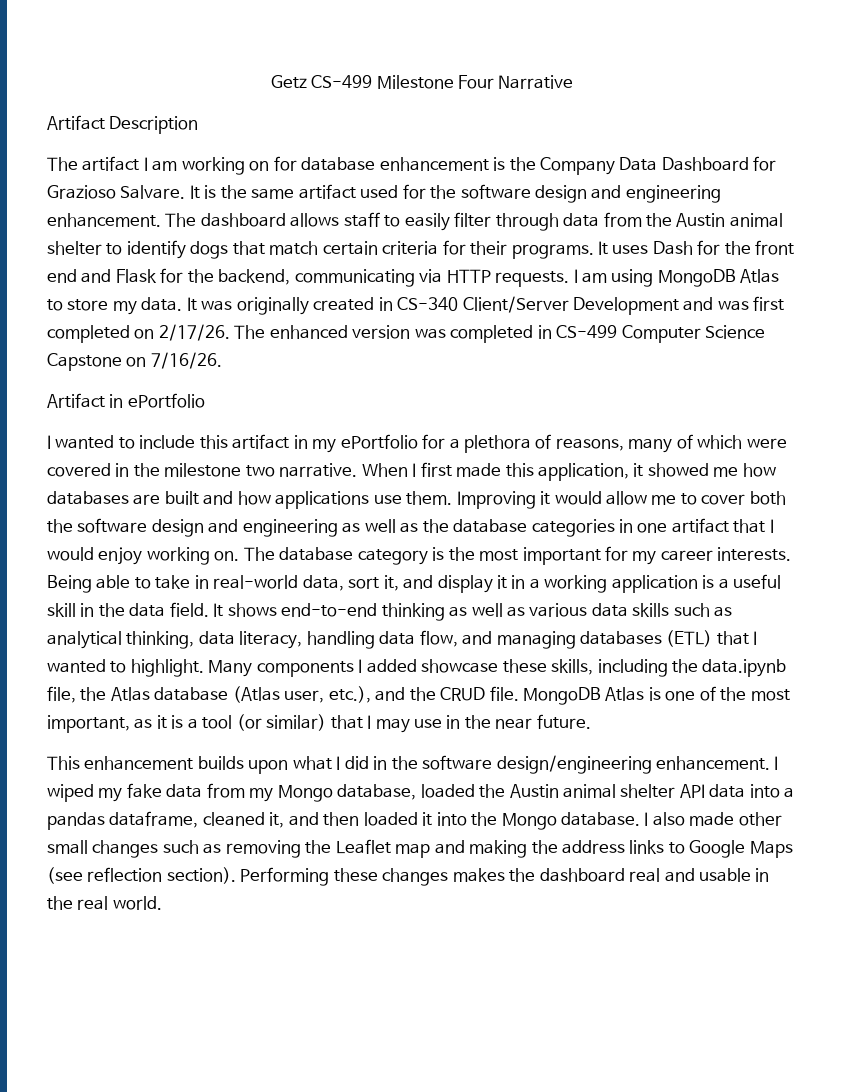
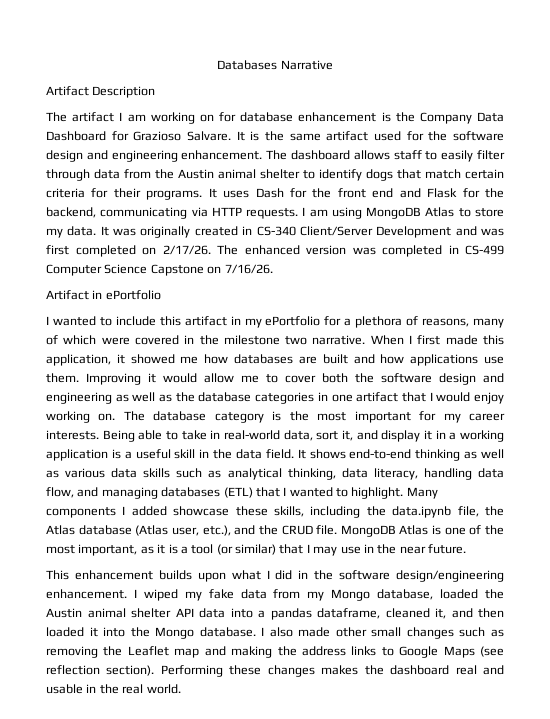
[270,75,494,89] Getz CS-499 Milestone Four -> [217,60,278,70] Databases

